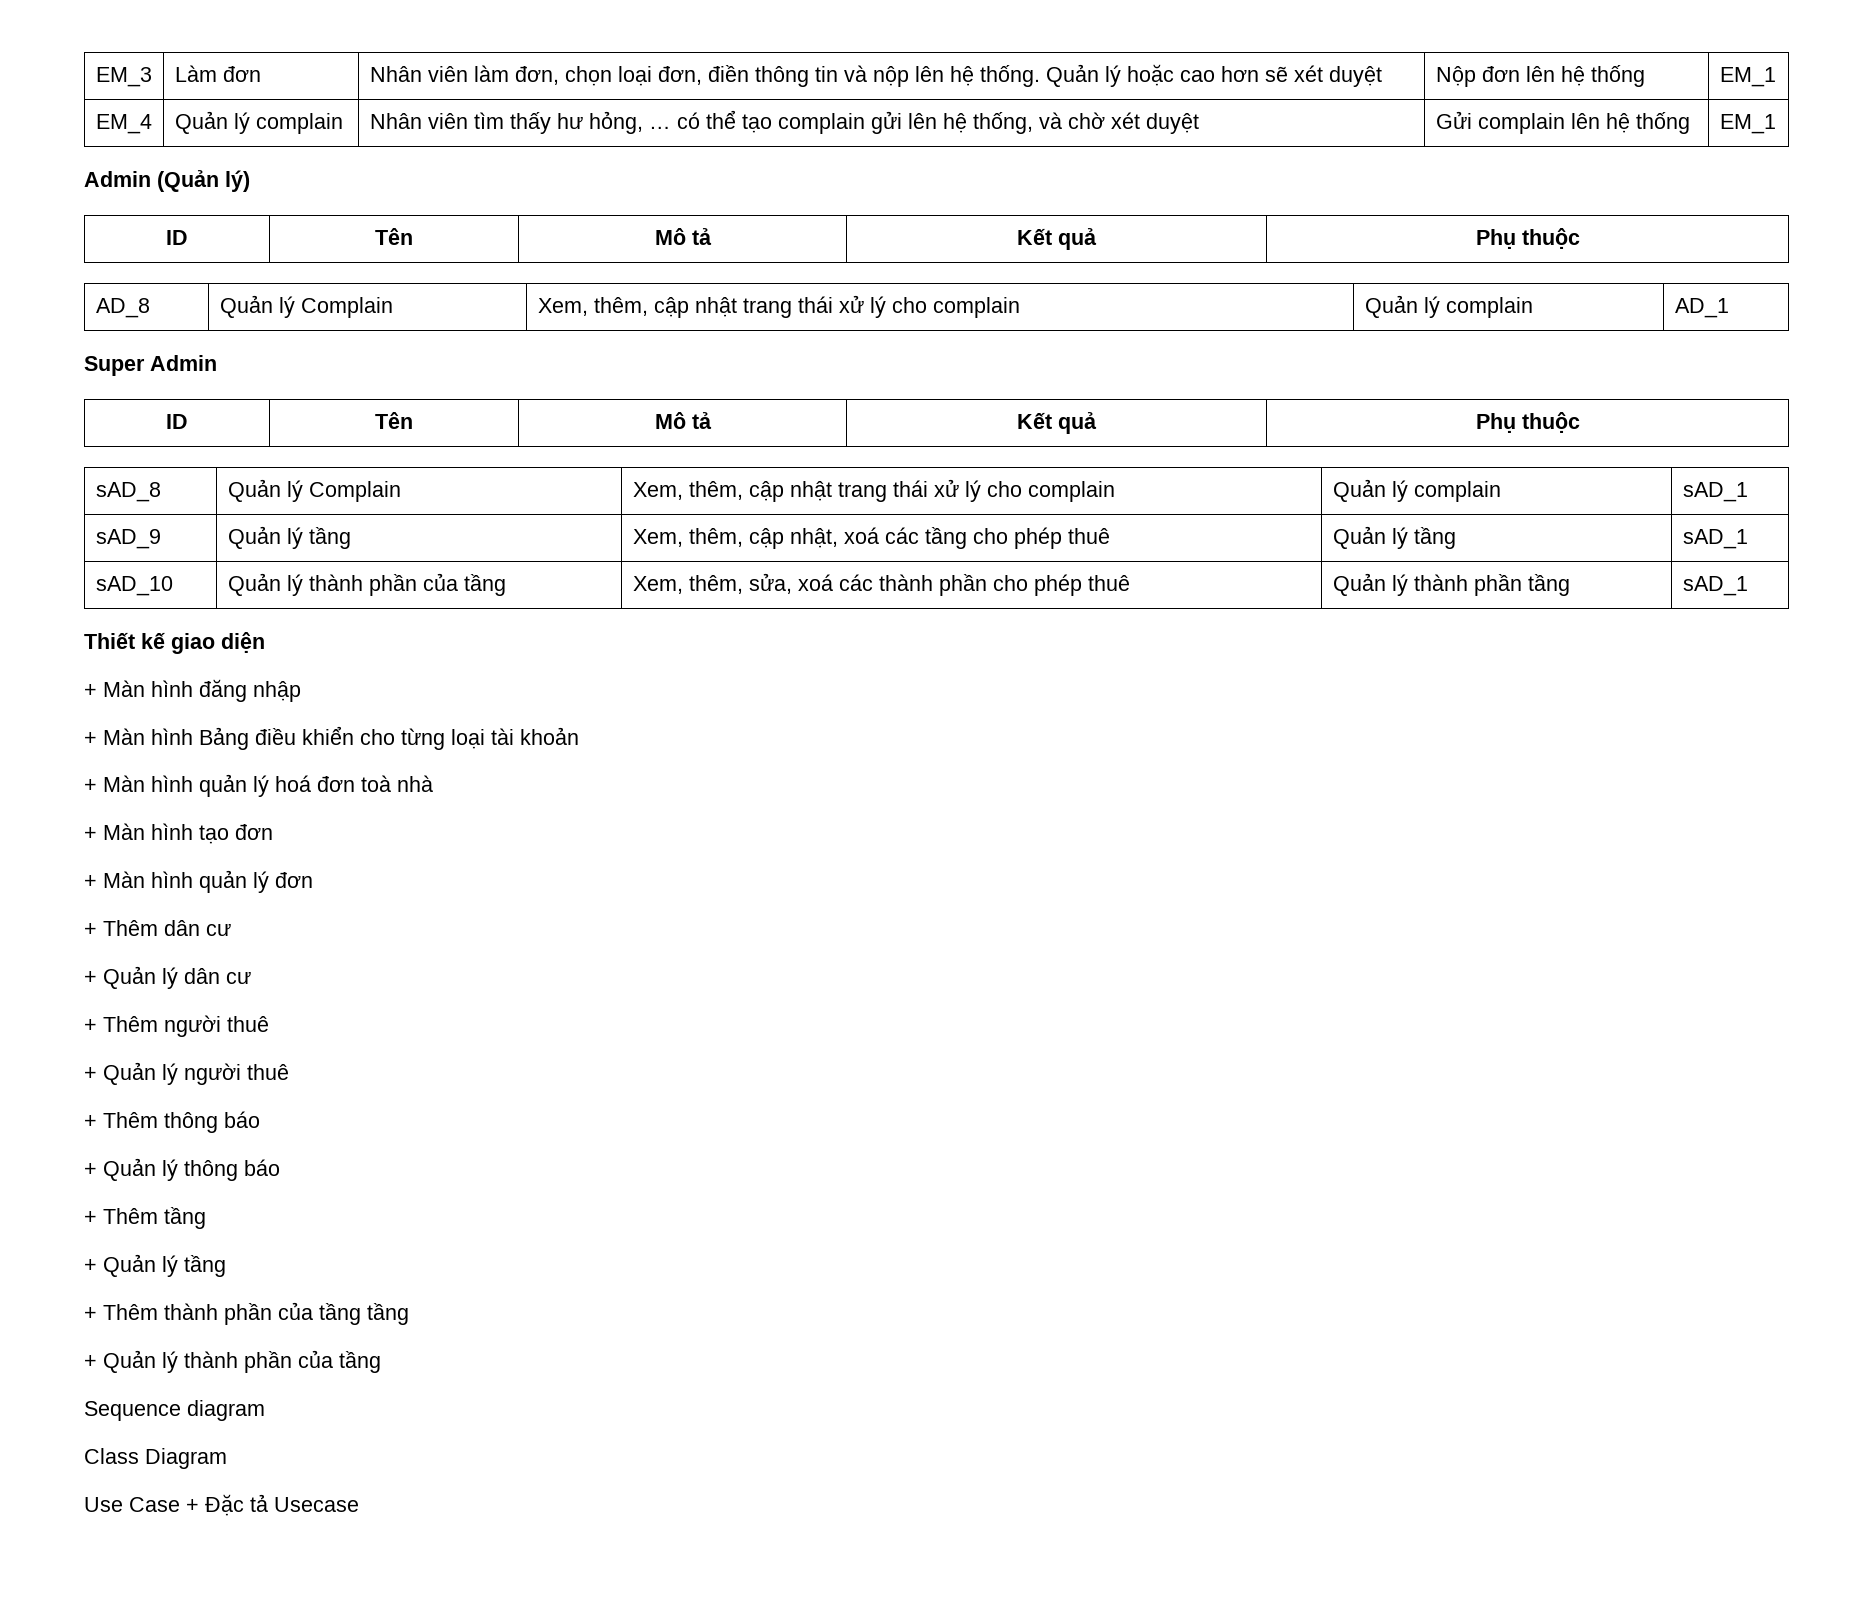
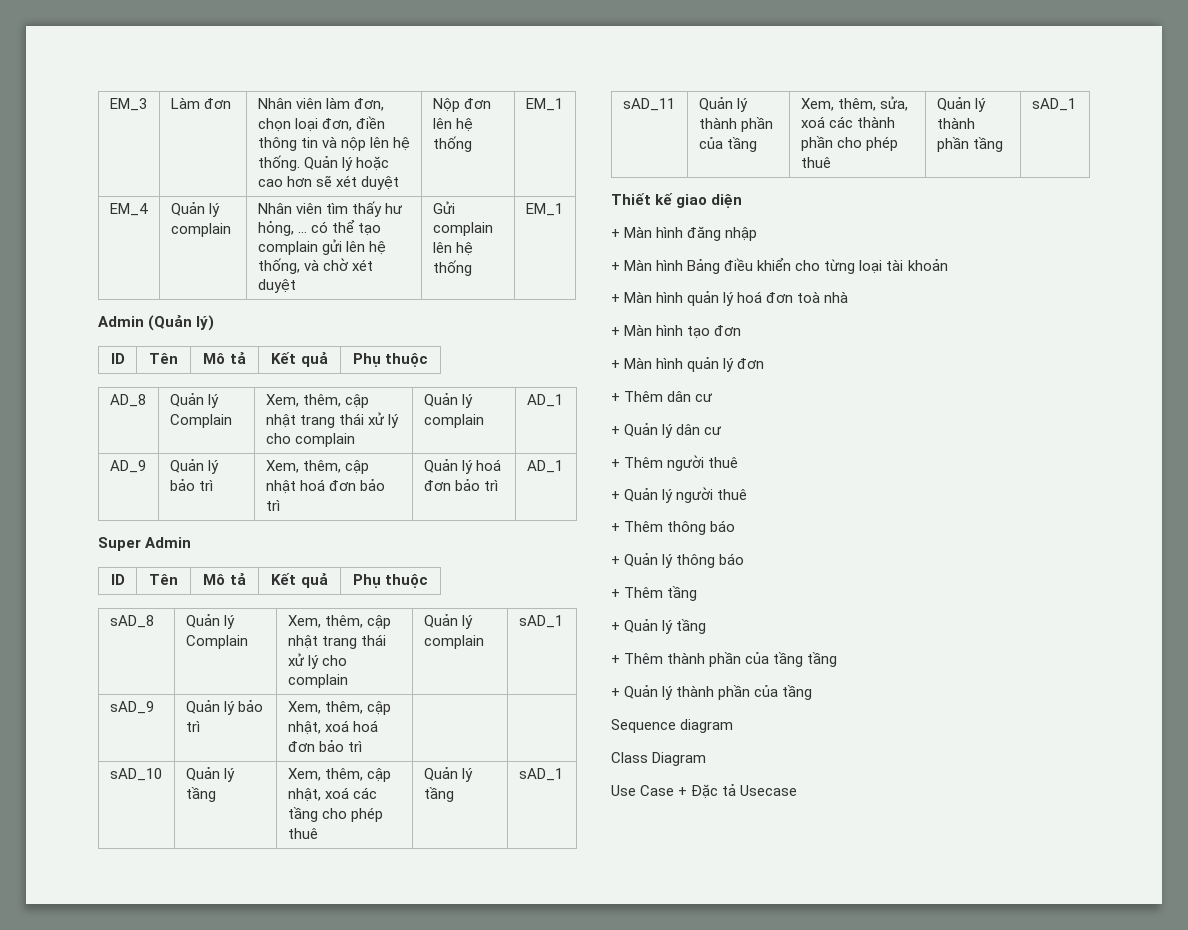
(1729, 308) none -> [109,460,146,473] [169,459,219,474] [169,479,213,491] [265,460,369,474] [265,479,385,494] [265,500,280,511] [423,459,501,474] [423,479,498,491] [526,460,563,473] // AD_9 | Quản lý bảo trì | Xem, thêm, cập nhật hoá đơn bảo trì | Quản lý hoá đơn bảo trì | AD_1
(161, 539) none -> [185,700,263,715] [185,721,200,732] [287,701,391,715] [287,720,378,735] [287,740,362,752] [109,768,162,781] | Quản lý bảo trì | Xem, thêm, cập nhật, xoá hoá đơn bảo trì | | // sAD_10
[95,576,173,596] sAD_10 -> [622,98,675,111] sAD_11

